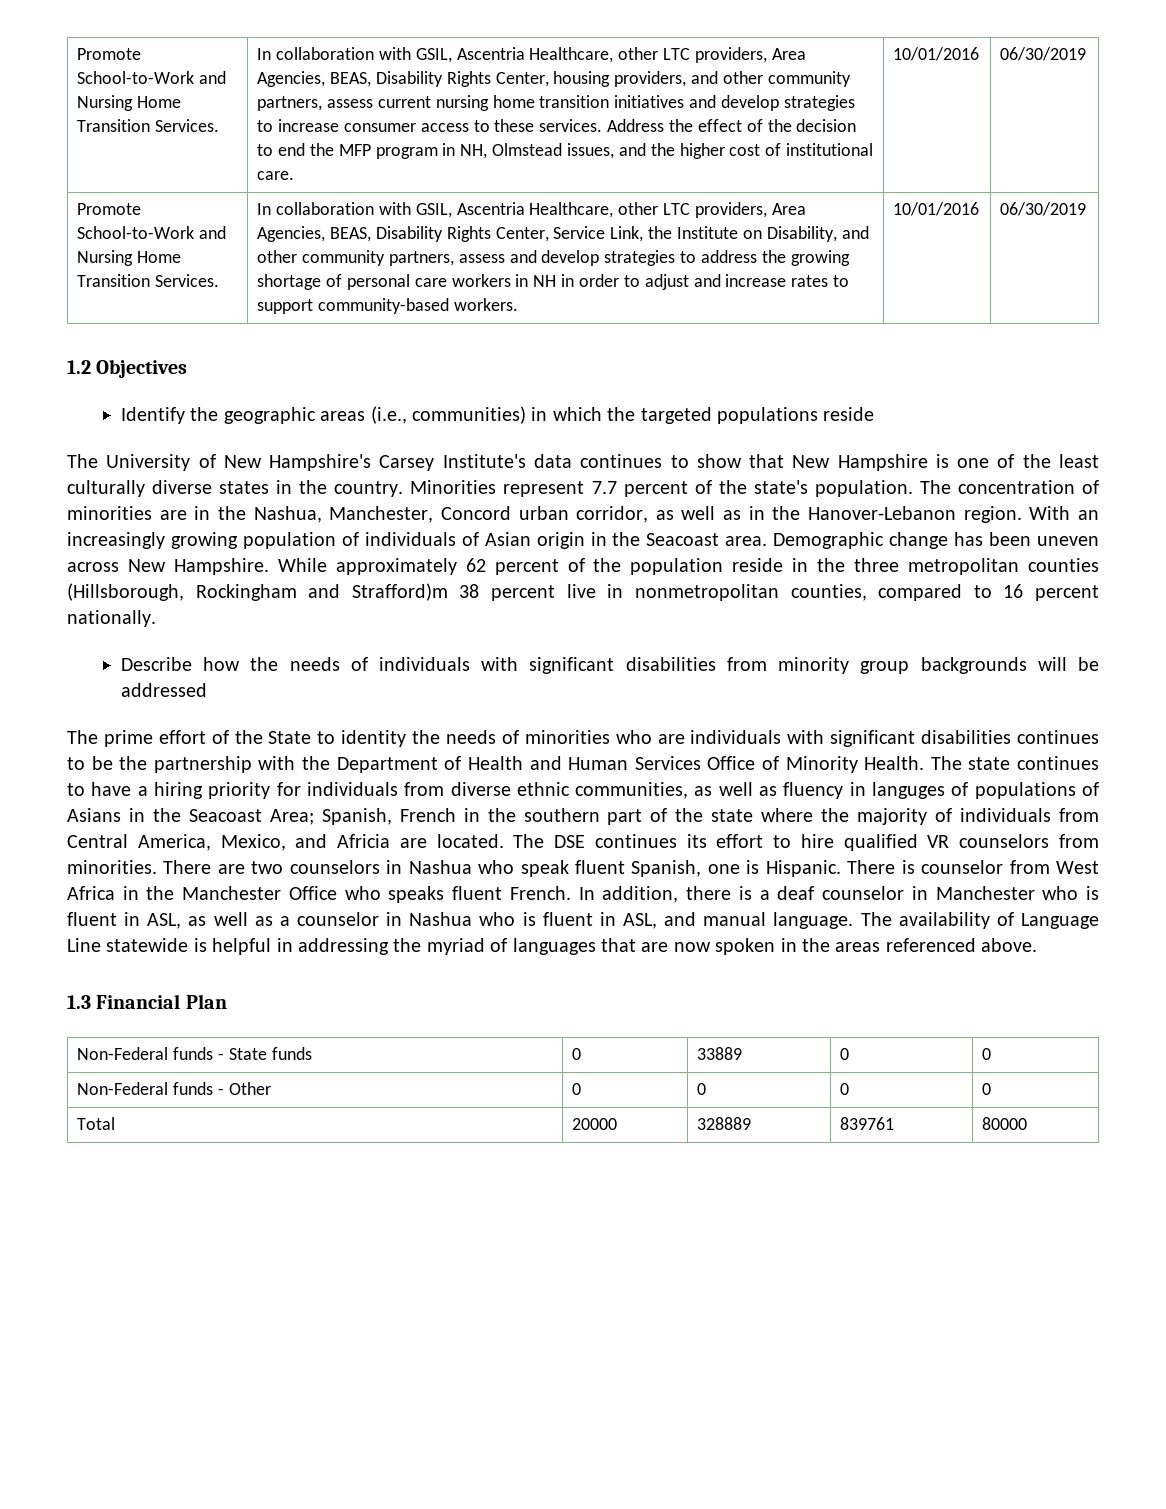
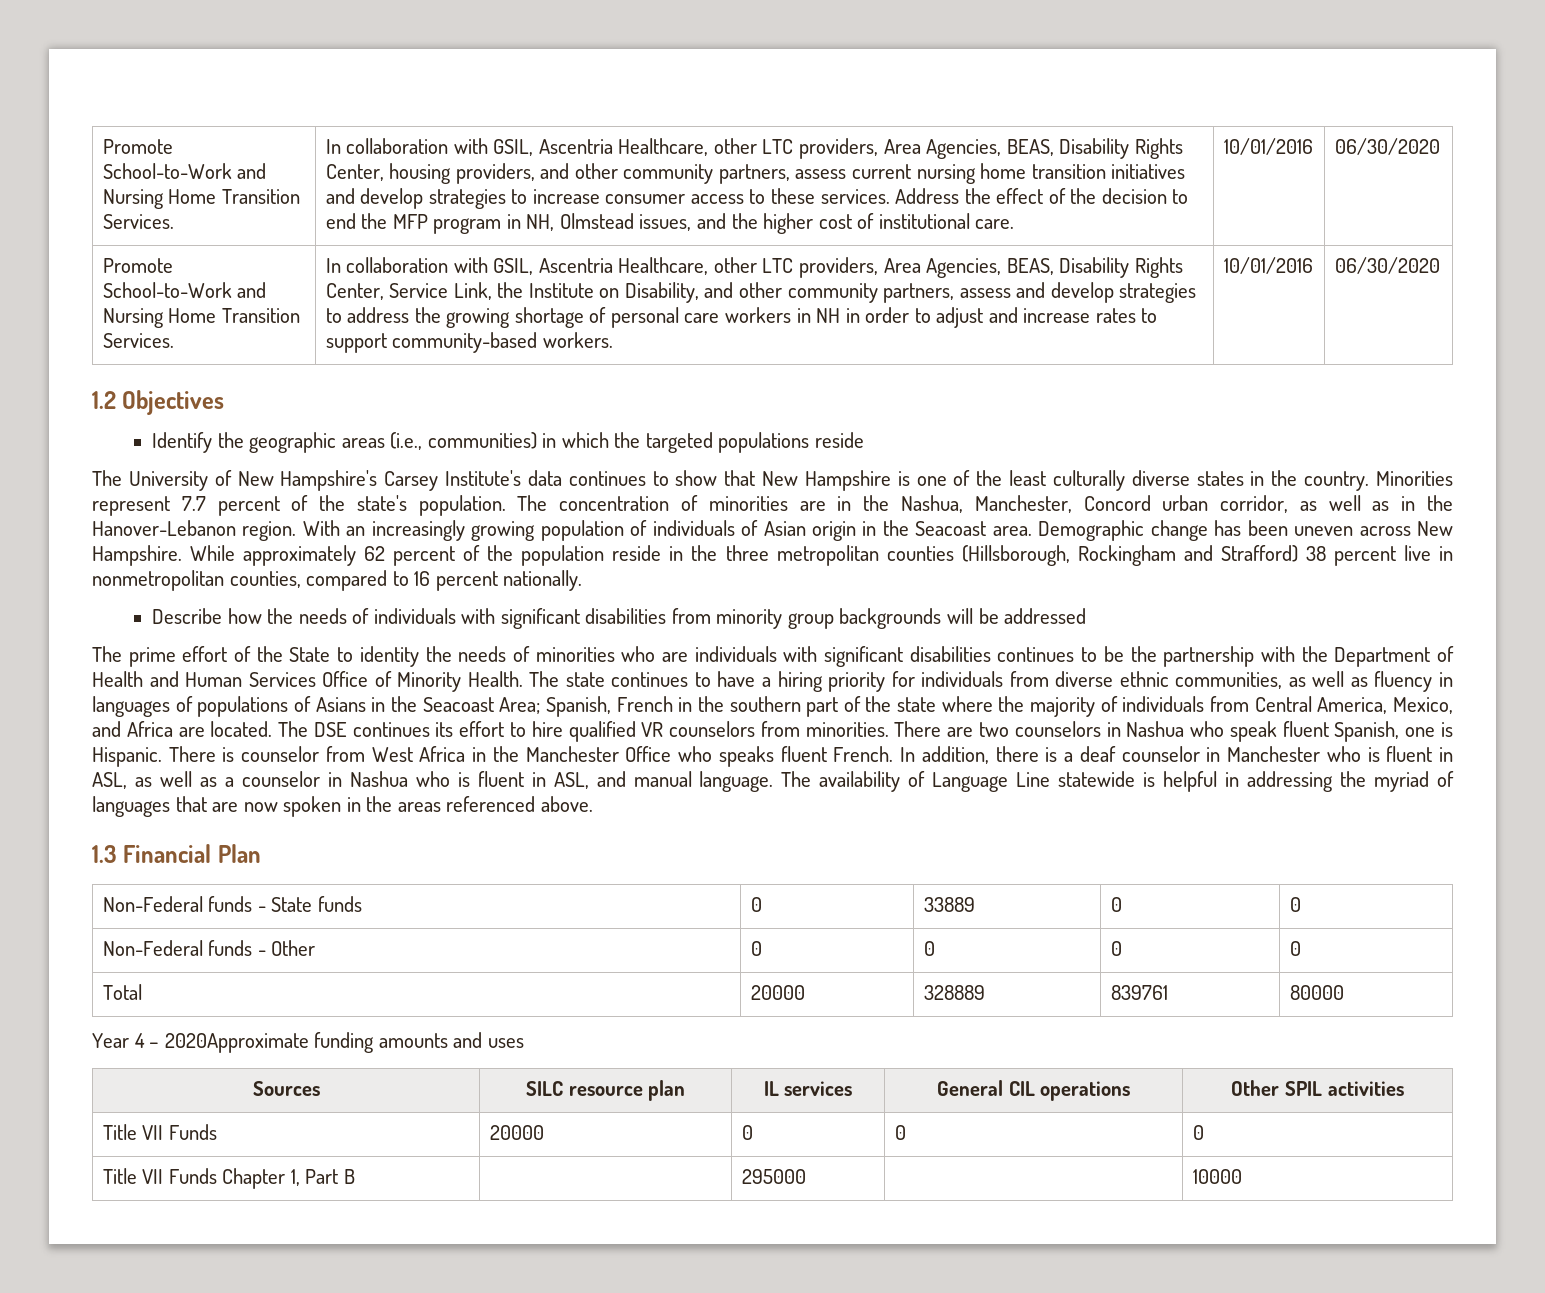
[1000,47,1087,61] 06/30/2019 -> [1334,138,1440,155] 06/30/2020
[1000,202,1087,216] 06/30/2019 -> [1334,257,1440,274] 06/30/2020
[351,583,448,601] Strafford)m -> [1220,545,1298,562] Strafford)
[872,782,946,799] languges -> [92,696,170,717] languages
[337,834,391,848] Africia -> [126,721,173,737] Africa
(1028, 1123) none -> [92,1032,524,1053] [252,1081,320,1096] [525,1080,686,1101] [763,1081,853,1096] [936,1080,1131,1101] [1231,1080,1404,1096] [102,1124,217,1140] [489,1125,544,1140] [741,1125,753,1140] [894,1125,906,1140] [1192,1125,1204,1140] [102,1168,355,1189] [741,1169,806,1184] [1192,1169,1242,1184] // Year 4 – 2020Approximate funding amounts and uses // Sources | SILC resource plan | IL services | General CIL operations | Other SPIL activities // Title VII Funds | 20000 | 0 | 0 | 0 // Title VII Funds Chapter 1, Part B | | 295000 | | 10000

